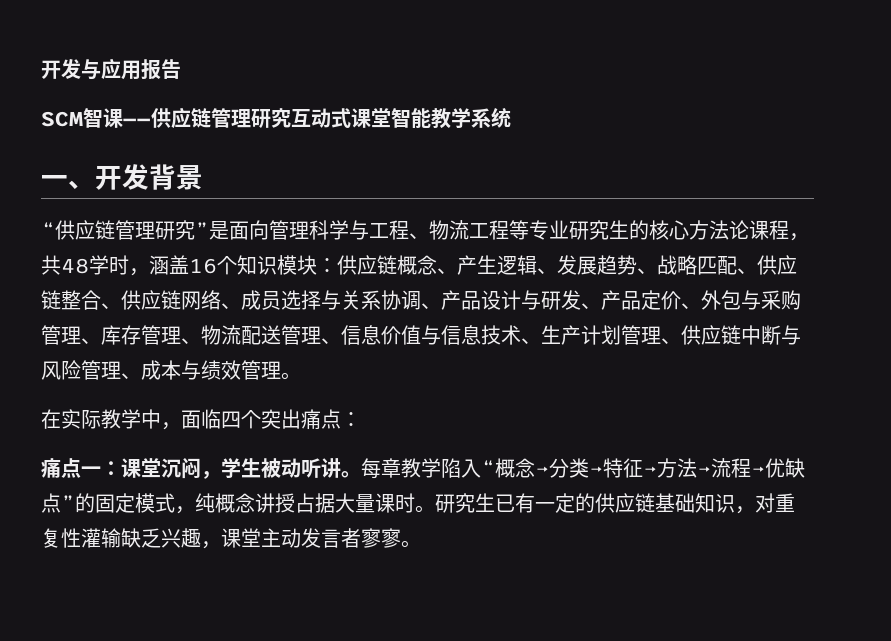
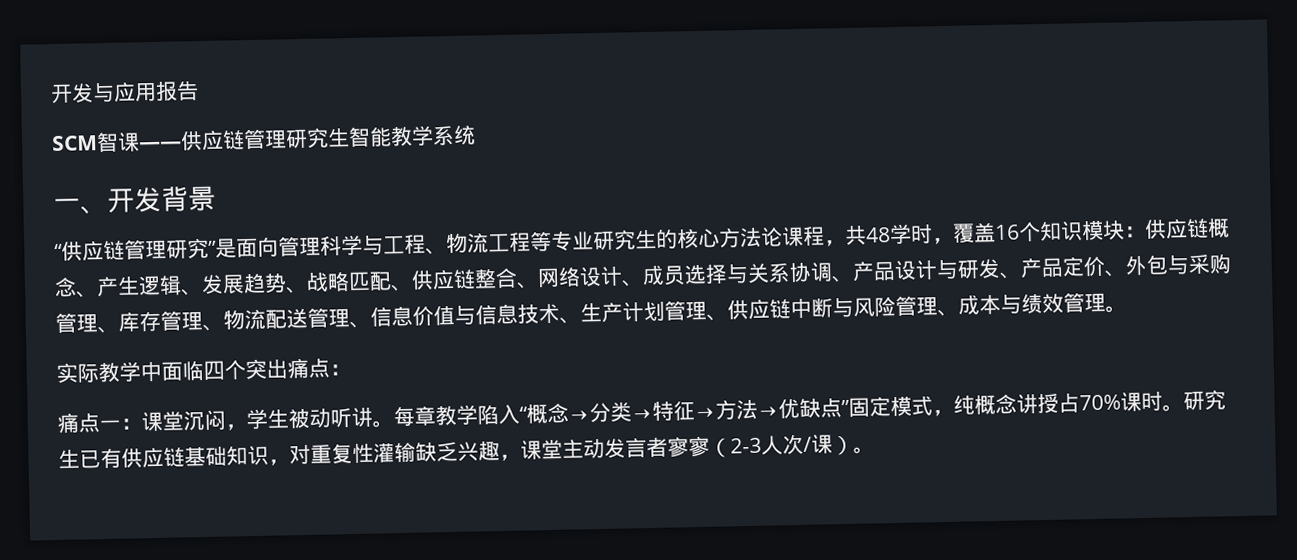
[291,108,391,128] 互动式课堂 -> [327,128,350,148] 生
[149,255,169,275] 涵 -> [952,223,975,243] 覆
[121,290,221,310] 供应链网络 -> [537,266,623,288] 网络设计
[41,409,61,429] 在 -> (1127, 309) none
[161,422,181,430] ， -> (162, 371) none
[711,458,765,478] 流程→ -> (779, 411) none
[75,493,95,513] 的 -> (850, 407) none
[315,493,375,513] 据大量 -> [1079,394,1121,411] 70%
[535,493,595,513] 一定的 -> (122, 458) none
(401, 538) none -> [709,433,854,458] （2-3人次/课）

